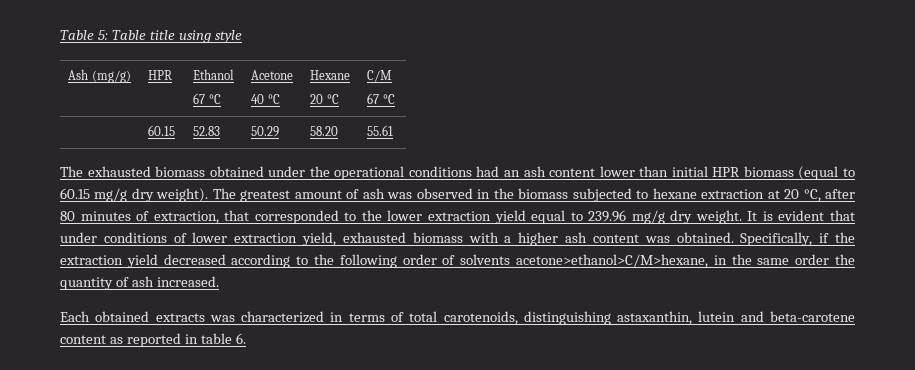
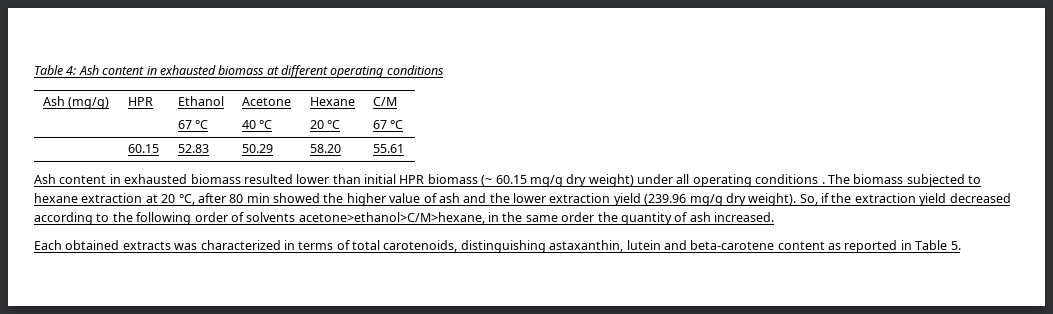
[60,30,242,43] Table 5: Table title using style -> [34,65,444,78] Table 4: Ash content in exhausted biomass at different operating conditions
[60,166,596,180] The exhausted biomass obtained under the operational conditions had an ash content -> [34,174,293,184] Ash content in exhausted biomass resulted
[798,166,855,180] (equal to -> [481,175,493,186] (~
[156,188,514,202] weight). The greatest amount of ash was observed in the -> [588,174,850,187] weight) under all operating conditions . The
[80,210,855,224] [60,232,813,246] minutes of extraction, that corresponded to the lower extraction yield equal to 239.96 mg/g dry weight. It is evident that under conditions of lower extraction yield, exhausted biomass with a higher ash content was obtained. Specifically, -> [246,193,818,206] min showed the higher value of ash and the lower extraction yield (239.96 mg/g dry weight). So,
[200,333,246,344] table 6. -> [915,240,961,250] Table 5.

